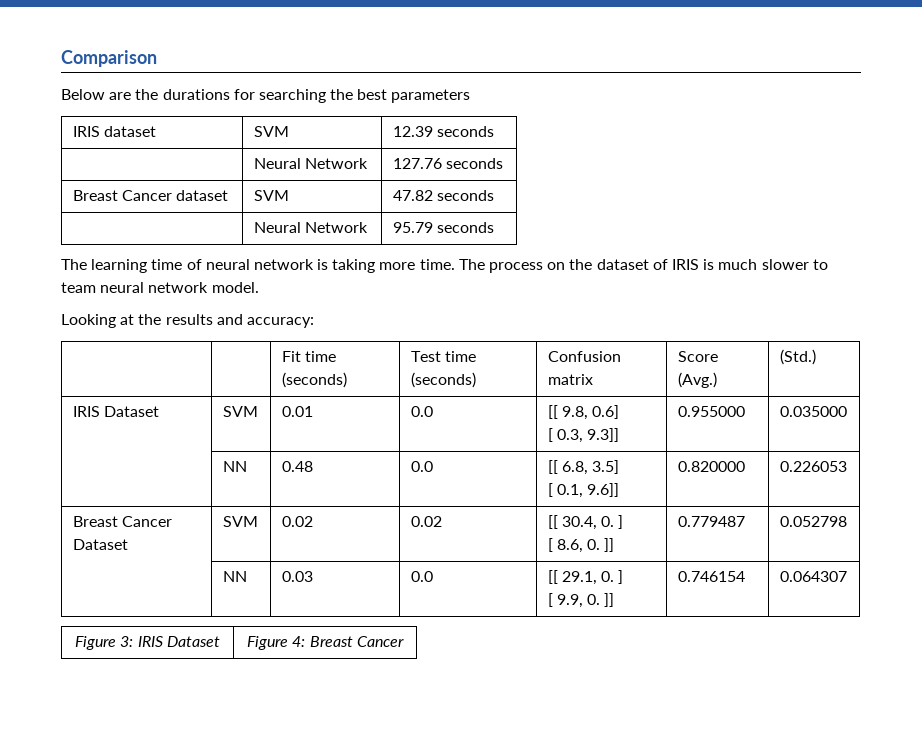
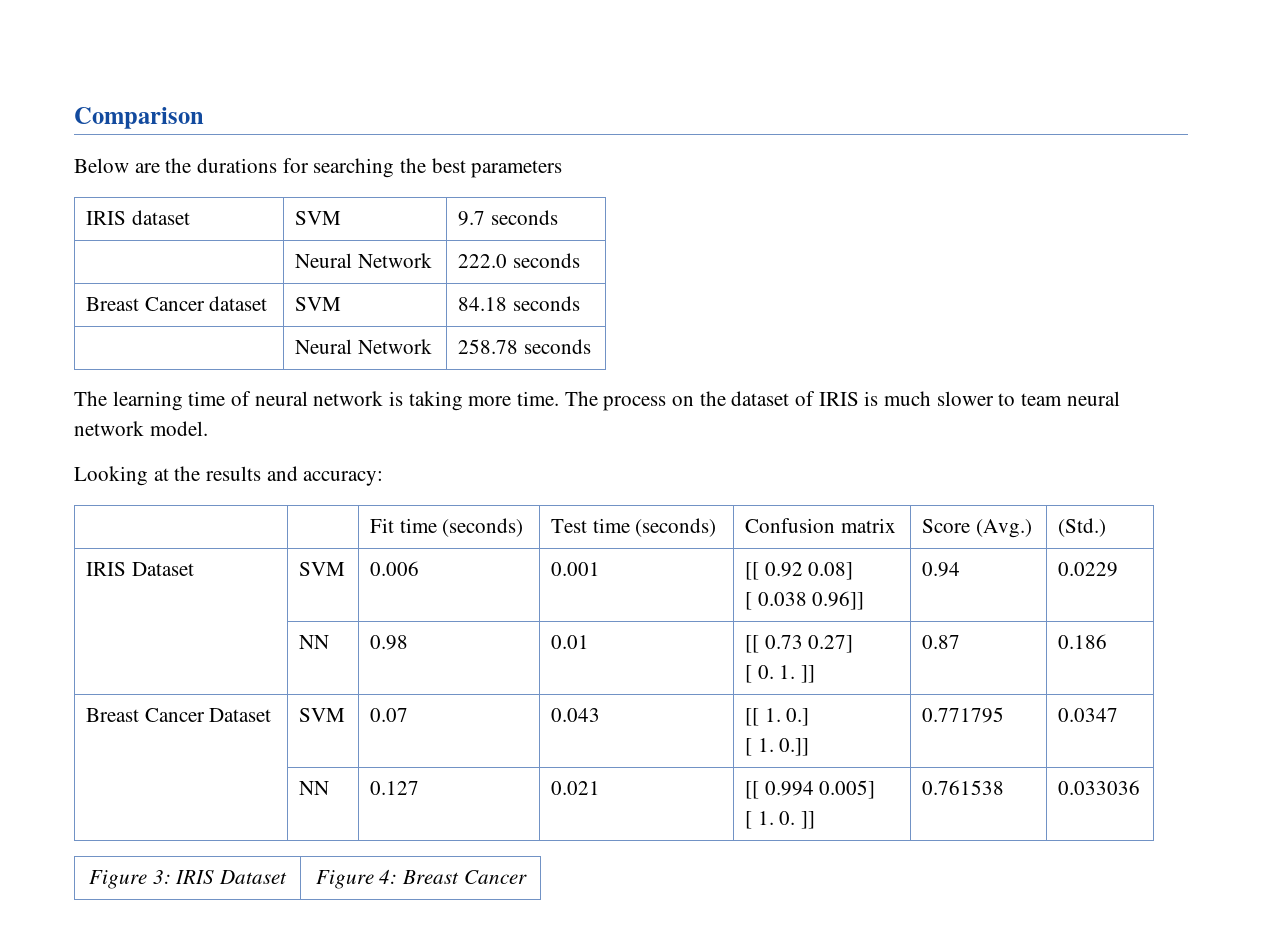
[392,126,494,137] [253,158,368,169] [392,158,442,169] 12.39 seconds // | Neural Network | 127.76 -> [457,210,558,226] [294,253,432,268] [457,254,507,268] 9.7 seconds // | Neural Network | 222.0
[392,190,494,201] [253,222,368,233] [392,222,433,233] 47.82 seconds // | Neural Network | 95.79 -> [457,296,580,311] [294,339,432,354] [457,339,518,354] 84.18 seconds // | Neural Network | 258.78
[281,406,313,417] [410,406,433,417] [547,405,619,420] [547,428,619,443] [677,406,745,417] [779,406,847,417] [222,461,247,472] [281,461,313,472] [410,461,433,472] [547,460,619,475] [547,483,619,498] [677,461,745,472] [779,461,847,472] 0.01 | 0.0 | [[ 9.8, 0.6] // [ 0.3, 9.3]] | 0.955000 | 0.035000 // | NN | 0.48 | 0.0 | [[ 6.8, 3.5] // [ 0.1, 9.6]] | 0.820000 | 0.226053 -> [369,561,419,576] [550,562,600,576] [744,562,854,580] [744,591,865,610] [921,562,960,577] [1057,562,1118,577] [298,635,329,649] [369,635,408,650] [550,635,589,649] [744,635,854,653] [744,665,815,683] [921,635,960,649] [1057,634,1107,649] 0.006 | 0.001 | [[ 0.92 0.08] // [ 0.038 0.96]] | 0.94 | 0.0229 // | NN | 0.98 | 0.01 | [[ 0.73 0.27] // [ 0. 1. ]] | 0.87 | 0.186
[281,516,313,527] [410,516,442,527] [547,515,624,530] [547,538,615,553] [677,516,745,527] [779,516,847,527] [222,571,247,582] [281,571,313,582] [410,571,433,582] [547,570,624,585] [547,593,615,608] [677,571,745,582] [779,571,847,582] 0.02 | 0.02 | [[ 30.4, 0. ] // [ 8.6, 0. ]] | 0.779487 | 0.052798 // | NN | 0.03 | 0.0 | [[ 29.1, 0. ] // [ 9.9, 0. ]] | 0.746154 | 0.064307 -> [369,708,408,722] [550,708,600,722] [744,708,810,726] [744,738,810,756] [921,707,1004,723] [1057,708,1118,722] [298,781,329,795] [369,781,419,795] [550,781,600,795] [744,780,876,799] [744,811,815,829] [921,780,1004,795] [1057,780,1140,795] 0.07 | 0.043 | [[ 1. 0.] // [ 1. 0.]] | 0.771795 | 0.0347 // | NN | 0.127 | 0.021 | [[ 0.994 0.005] // [ 1. 0. ]] | 0.761538 | 0.033036

